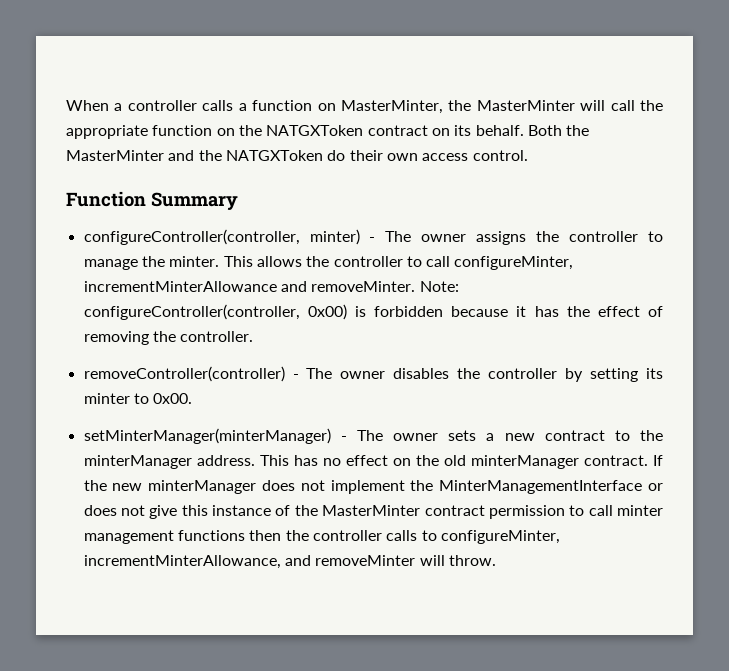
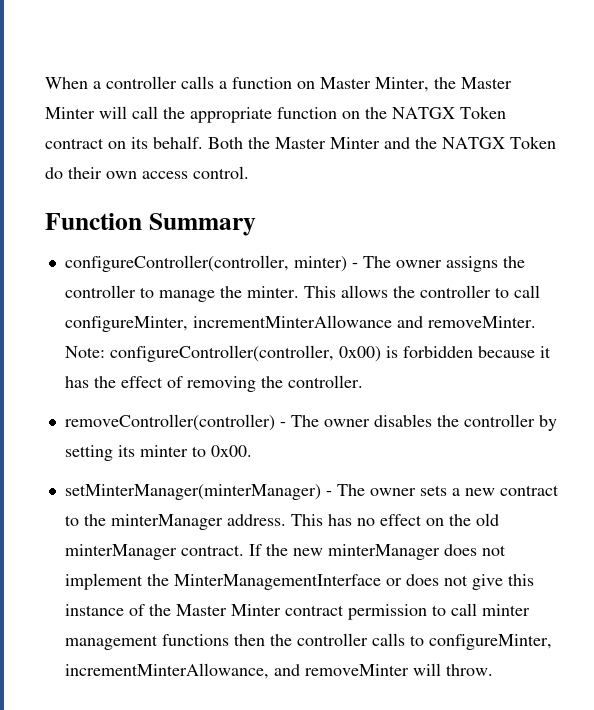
[340,100,575,114] MasterMinter, the MasterMinter -> [320,77,512,92] [45,107,95,119] Master Minter, the Master Minter
[266,125,364,136] NATGXToken -> [392,106,506,119] NATGX Token
[66,150,323,161] MasterMinter and the NATGXToken -> [275,136,556,149] Master Minter and the NATGX Token
[322,505,421,516] MasterMinter -> [175,604,281,616] Master Minter

